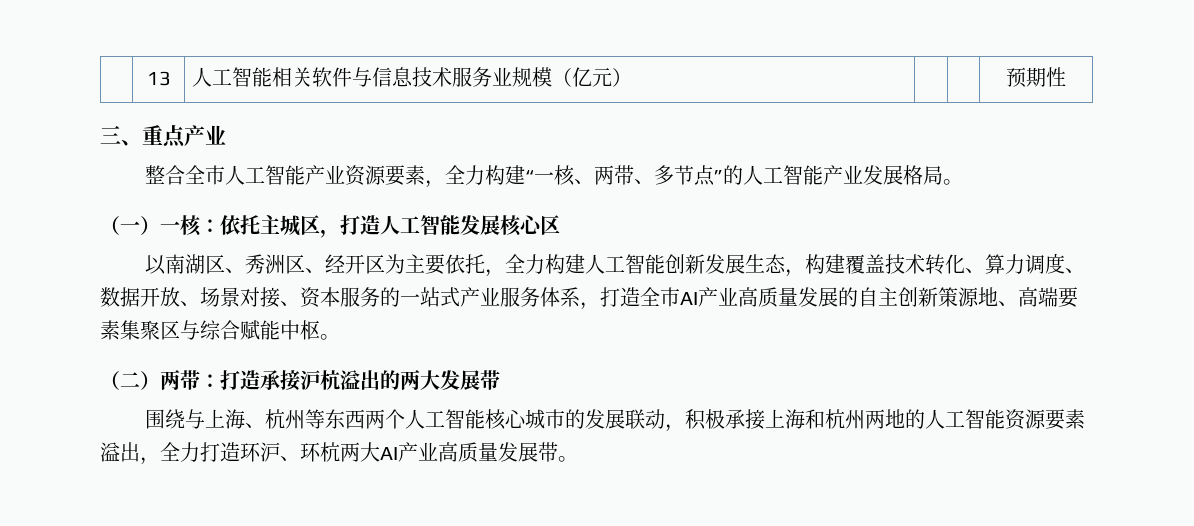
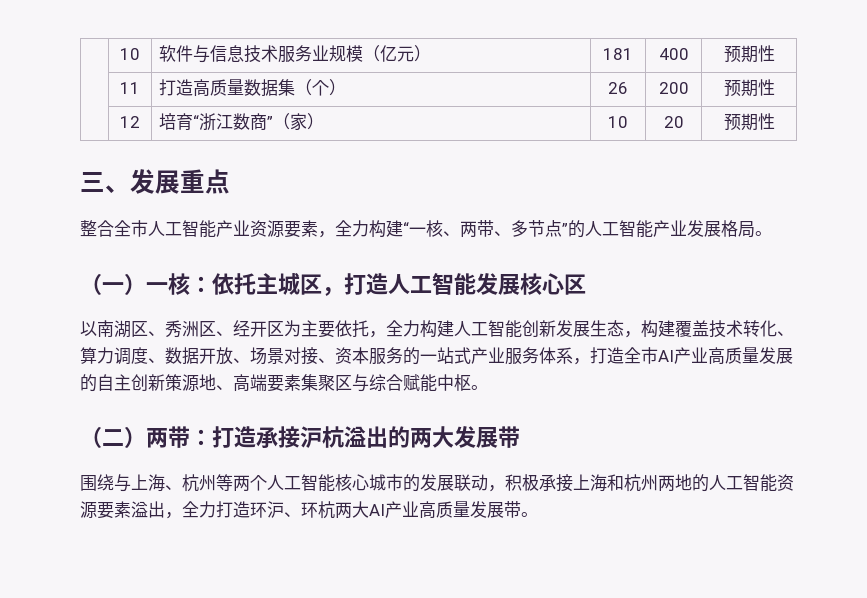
[146,71,171,86] [192,67,313,87] | 13 | 人工智能相关 -> [120,48,140,60] | 10 |
(633, 77) | -> [603,48,633,60] [658,48,689,60] [723,45,775,63] [120,82,140,94] [158,79,346,97] [608,82,628,94] [658,82,689,94] [723,79,775,97] [120,116,140,128] [158,113,324,131] [608,116,628,128] [663,116,684,128] 181 | 400 | 预期性 // | 11 | 打造高质量数据集（个） | 26 | 200 | 预期性 // | 12 | 培育“浙江数商”（家） | 10 | 20
(142, 143) none -> [130,169,180,194] 发展
[184,125,226,146] 产业 -> (230, 181) none
[325,409,366,429] 东西 -> (233, 482) none

